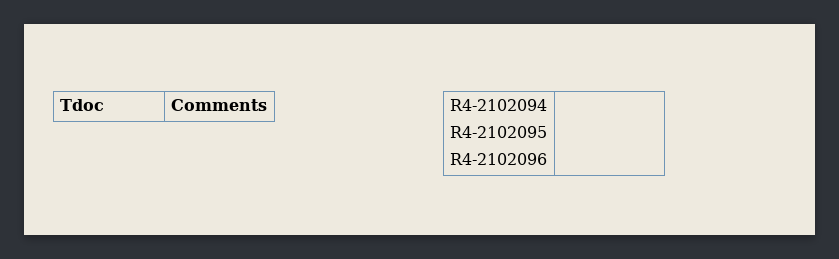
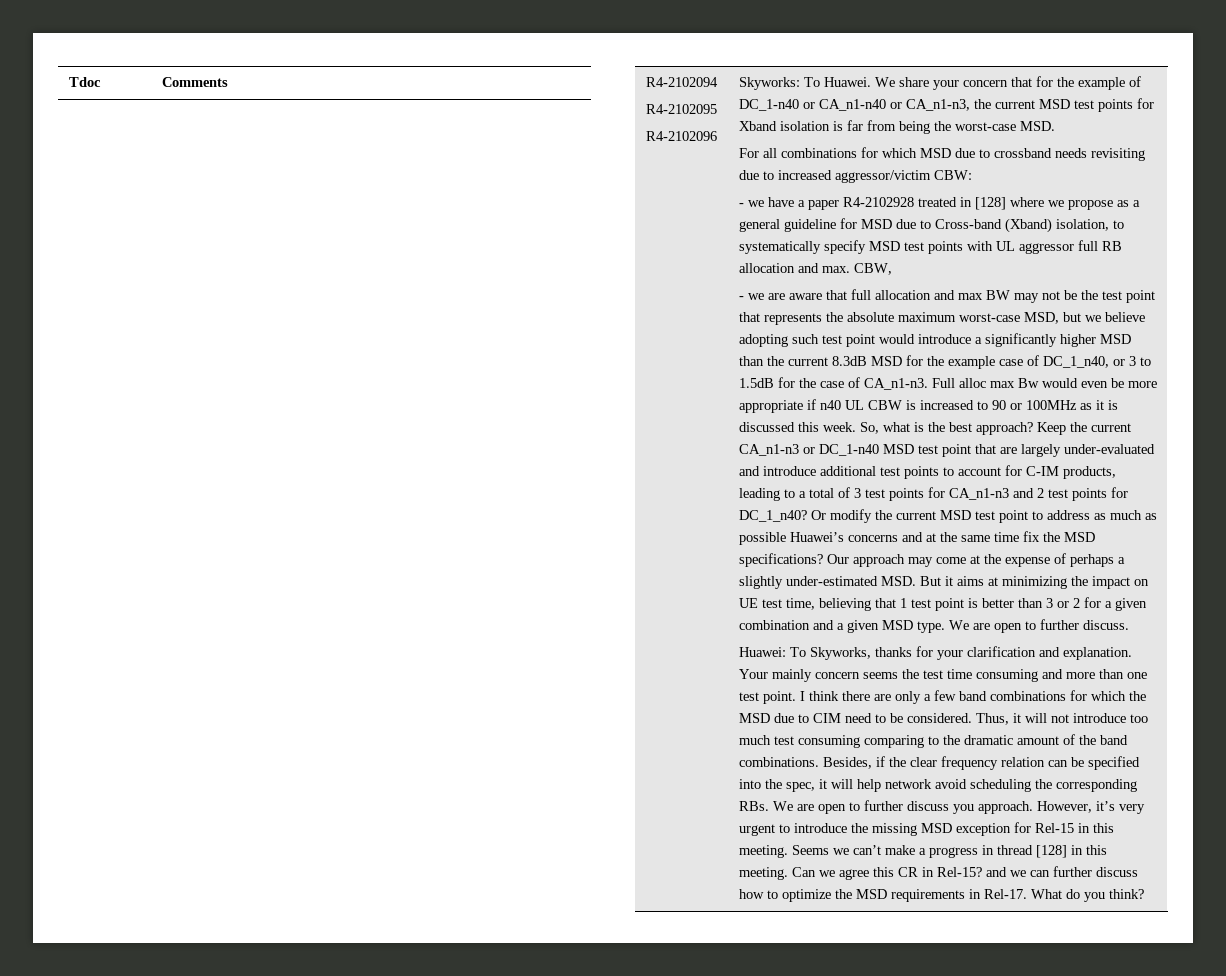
(547, 159) none -> [738,76,1141,90] [738,98,1154,112] [738,120,1055,134] [738,147,1145,161] [738,170,972,183] [738,197,1140,210] [738,218,1124,233] [738,240,1122,254] [738,263,892,275] [738,289,1155,303] [738,312,1145,325] [738,333,1131,347] [738,355,1151,369] [738,377,1157,390] [738,399,1118,413] [738,422,1131,435] [738,444,1155,457] [738,465,1116,479] [738,487,1128,501] [738,509,1157,523] [738,531,1095,545] [738,553,1125,567] [738,576,1149,589] [738,597,1147,611] [738,619,1129,633] [738,646,1132,660] [738,669,1147,682] [738,690,1146,704] [738,713,1148,725] [738,734,1128,748] [738,756,1140,770] [738,779,1137,792] [738,800,1145,814] [738,822,1114,836] [738,845,1107,858] [738,866,1138,880] [738,889,1144,902] Skyworks: To Huawei. We share your concern that for the example of DC_1-n40 or CA_n1-n40 or CA_n1-n3, the current MSD test points for Xband isolation is far from being the worst-case MSD. // For all combinations for which MSD due to crossband needs revisiting due to increased aggressor/victim CBW: // - we have a paper R4-2102928 treated in [128] where we propose as a general guideline for MSD due to Cross-band (Xband) isolation, to systematically specify MSD test points with UL aggressor full RB allocation and max. CBW, // - we are aware that full allocation and max BW may not be the test point that represents the absolute maximum worst-case MSD, but we believe adopting such test point would introduce a significantly higher MSD than the current 8.3dB MSD for the example case of DC_1_n40, or 3 to 1.5dB for the case of CA_n1-n3. Full alloc max Bw would even be more appropriate if n40 UL CBW is increased to 90 or 100MHz as it is discussed this week. So, what is the best approach? Keep the current CA_n1-n3 or DC_1-n40 MSD test point that are largely under-evaluated and introduce additional test points to account for C-IM products, leading to a total of 3 test points for CA_n1-n3 and 2 test points for DC_1_n40? Or modify the current MSD test point to address as much as possible Huawei’s concerns and at the same time fix the MSD specifications? Our approach may come at the expense of perhaps a slightly under-estimated MSD. But it aims at minimizing the impact on UE test time, believing that 1 test point is better than 3 or 2 for a given combination and a given MSD type. We are open to further discuss. // Huawei: To Skyworks, thanks for your clarification and explanation. Your mainly concern seems the test time consuming and more than one test point. I think there are only a few band combinations for which the MSD due to CIM need to be considered. Thus, it will not introduce too much test consuming comparing to the dramatic amount of the band combinations. Besides, if the clear frequency relation can be specified into the spec, it will help network avoid scheduling the corresponding RBs. We are open to further discuss you approach. However, it’s very urgent to introduce the missing MSD exception for Rel-15 in this meeting. Seems we can’t make a progress in thread [128] in this meeting. Can we agree this CR in Rel-15? and we can further discuss how to optimize the MSD requirements in Rel-17. What do you think?

